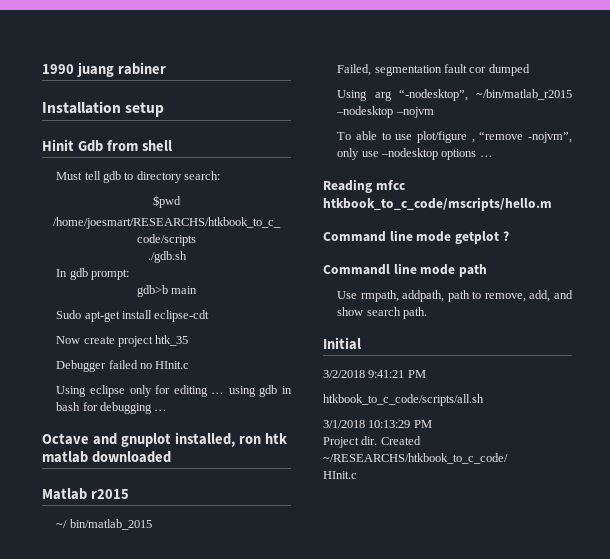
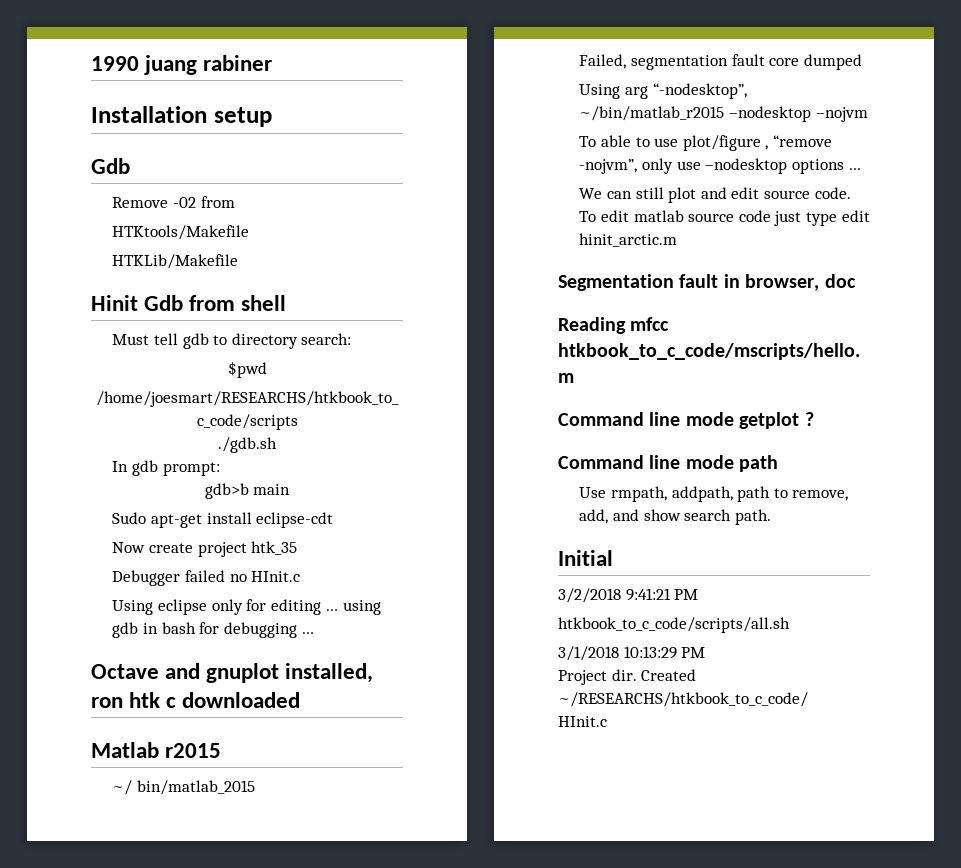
(165, 109) none -> [91,158,130,174] [112,196,235,208] [112,225,250,240] [112,254,239,269] // Gdb // Remove -02 from // HTKtools/Makefile // HTKLib/Makefile
[42,451,88,463] matlab -> [166,697,177,708] c
[469,67,487,73] cor -> [769,58,800,66] core
(493, 156) none -> [579,187,851,203] [579,210,870,226] [579,233,678,247] [558,274,856,291] // We can still plot and edit source code. To edit matlab source code just type edit hinit_arctic.m // Segmentation fault in browser, doc
[323,264,390,275] Commandl -> [558,455,644,469] Command

